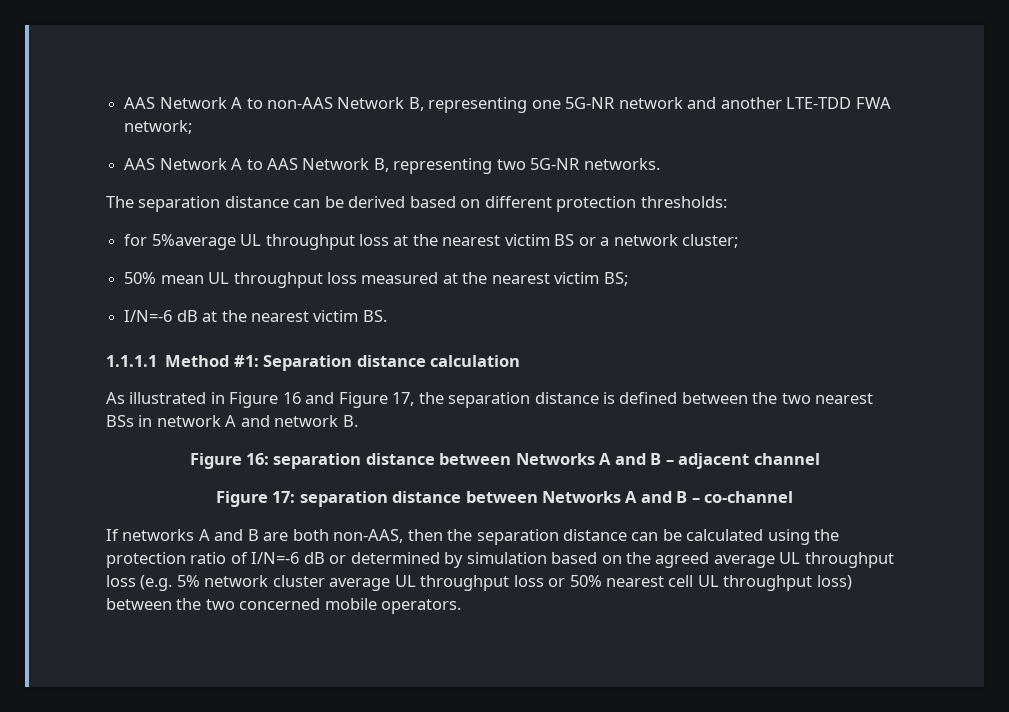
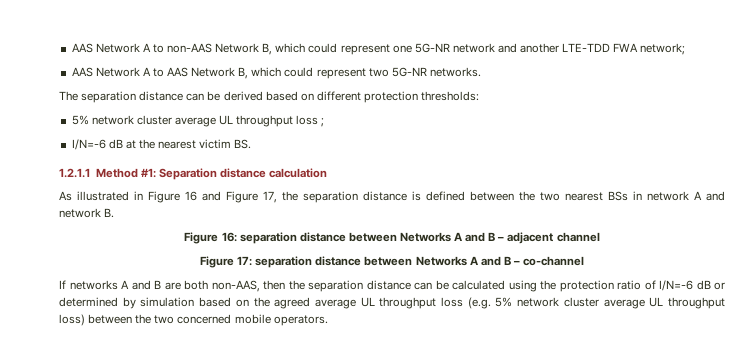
[428,97,528,113] representing -> [275,43,390,55] which could represent
[393,158,493,174] representing -> [251,67,366,79] which could represent
[124,234,739,250] [124,272,628,288] for 5%average UL throughput loss at the nearest victim BS or a network cluster; // 50% mean UL throughput loss measured at the nearest victim BS; -> [71,115,325,127] 5% network cluster average UL throughput loss ;
[106,355,157,367] 1.1.1.1 -> [59,168,90,178] 1.2.1.1
[513,575,813,591] loss or 50% nearest cell UL throughput -> (725, 303) none

